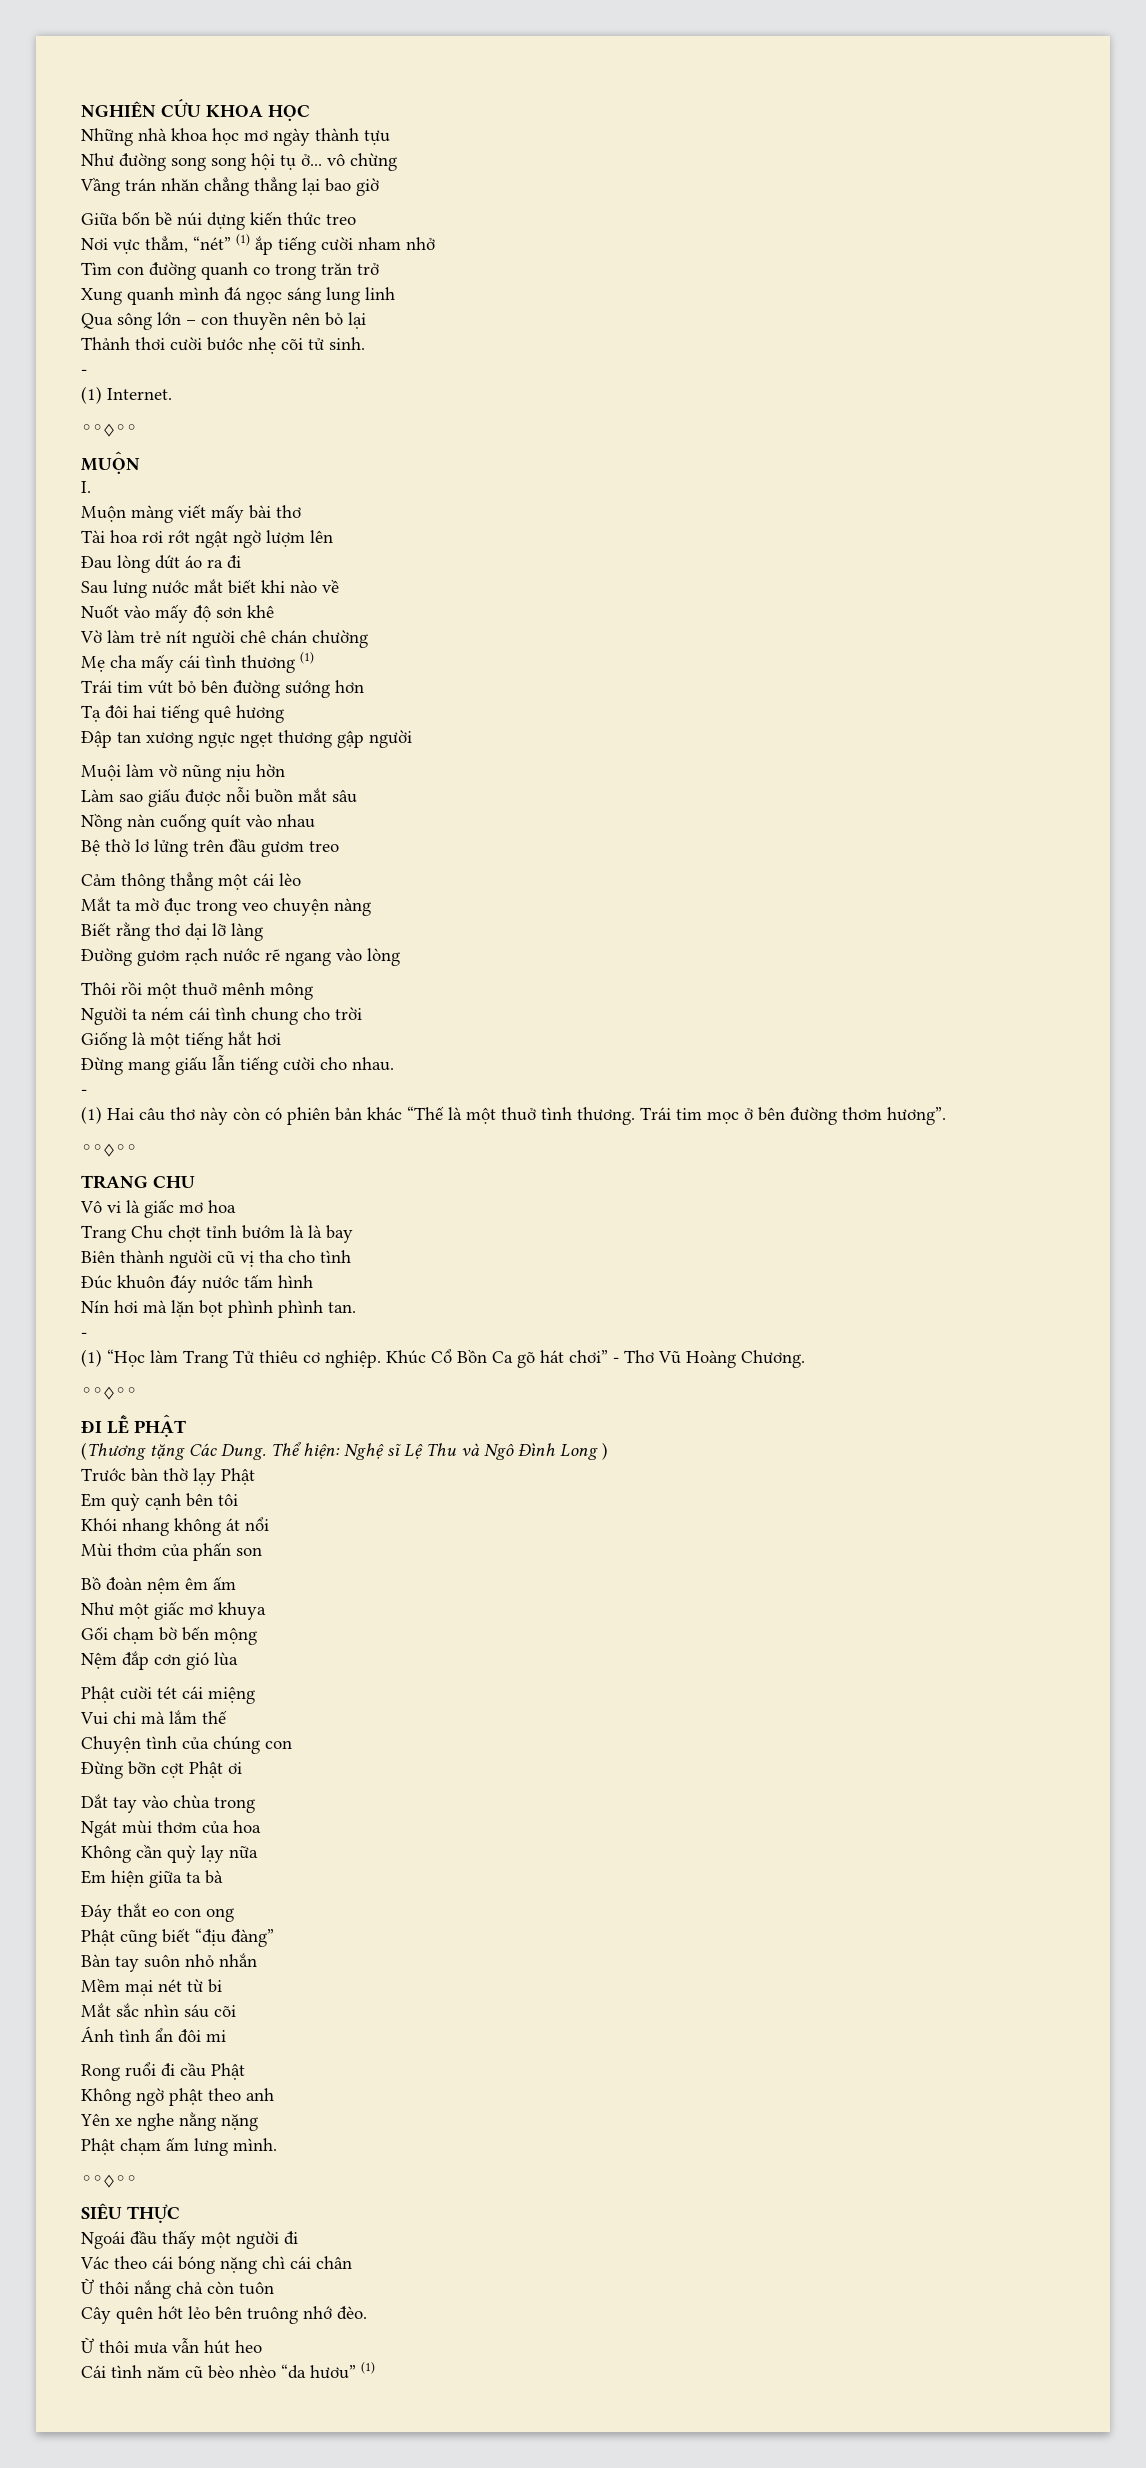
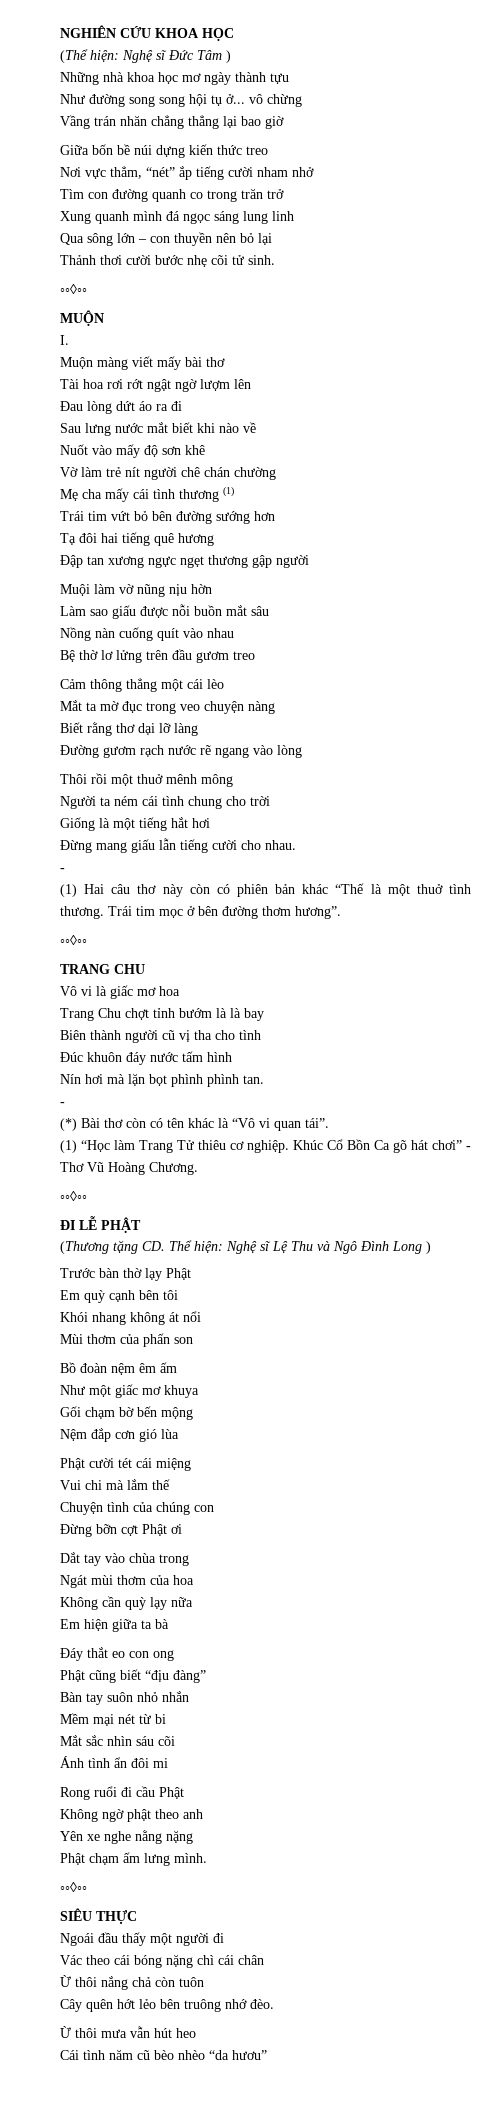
(310, 113) none -> [60,49,231,63] // (Thể hiện: Nghệ sĩ Đức Tâm )
[236,233,250,246] (1) -> (175, 172) none
[81,369,87,375] [81,386,172,404] // - // (1) Internet. -> (275, 260) none
(87, 1335) none -> [60,1118,329,1131] // (*) Bài thơ còn có tên khác là “Vô vi quan tái”.
[189,1443,266,1460] Các Dung. -> [142,1241,165,1251] CD.
[361,2361,375,2374] (1) -> (267, 2055) none

